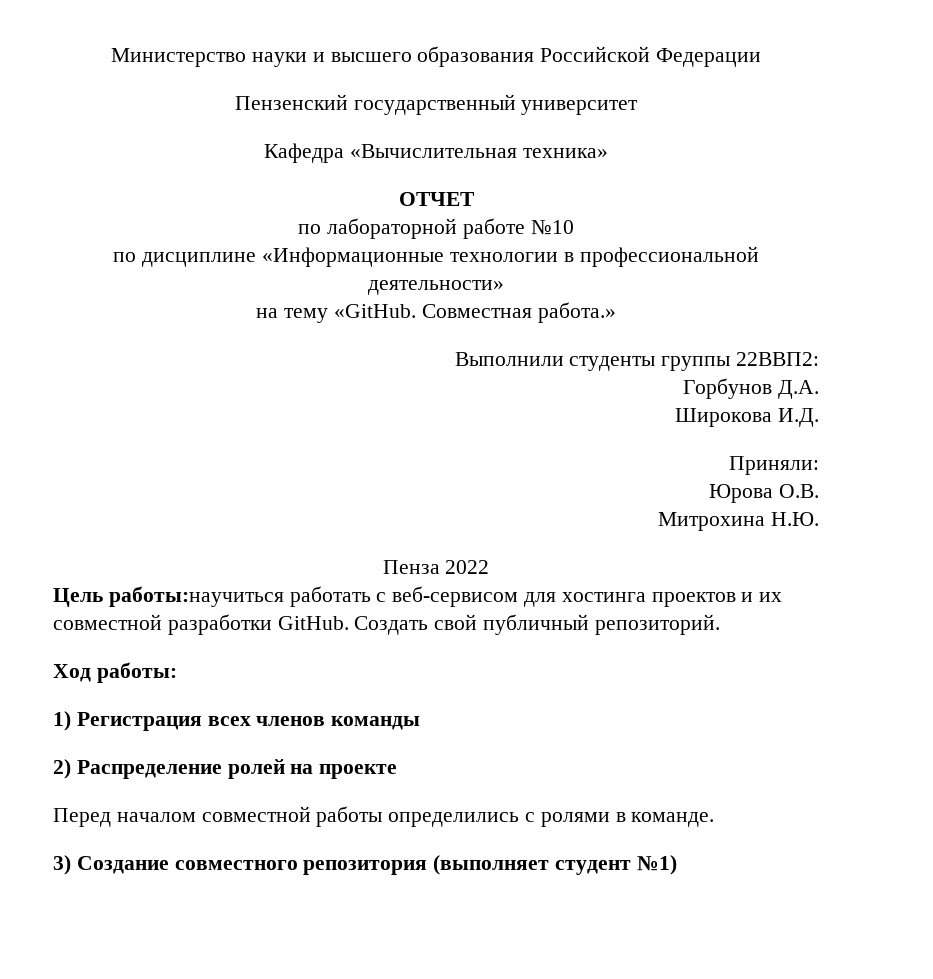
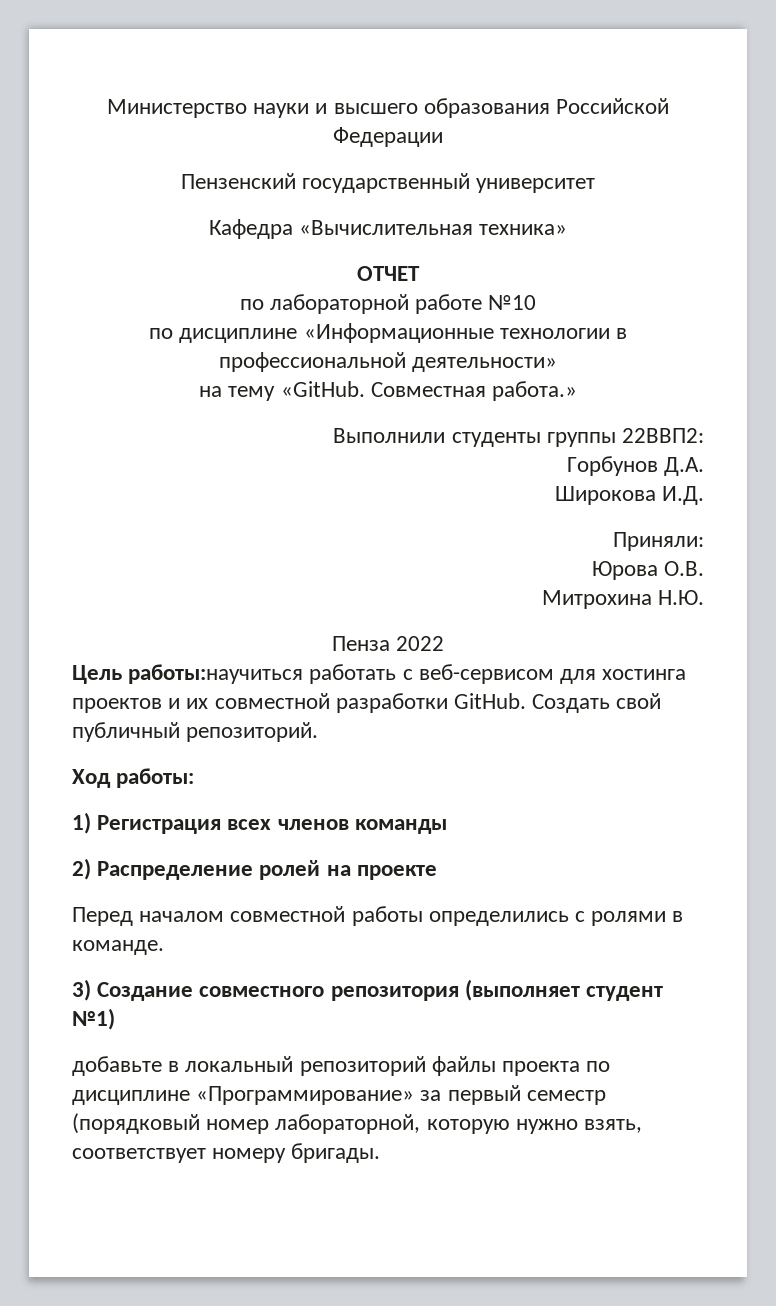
(677, 865) none -> [72,1056,611,1076] [72,1085,606,1105] [72,1113,643,1134] [72,1143,381,1163] // добавьте в локальный репозиторий файлы проекта по дисциплине «Программирование» за первый семестр (порядковый номер лабораторной, которую нужно взять, соответствует номеру бригады.

